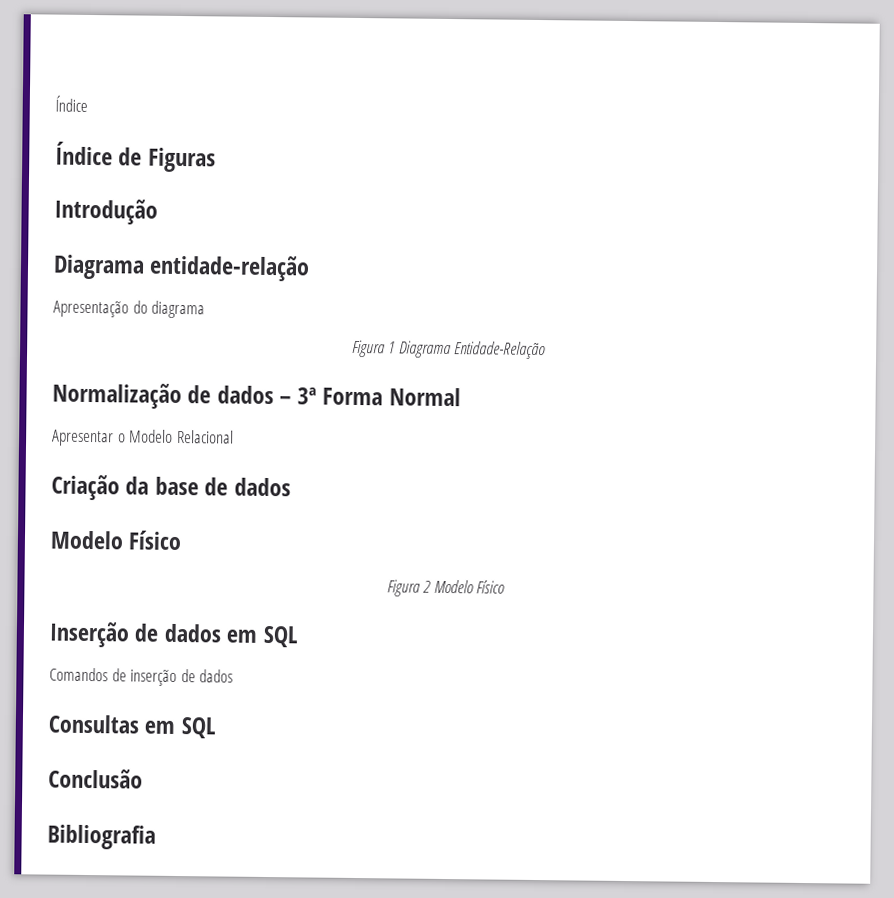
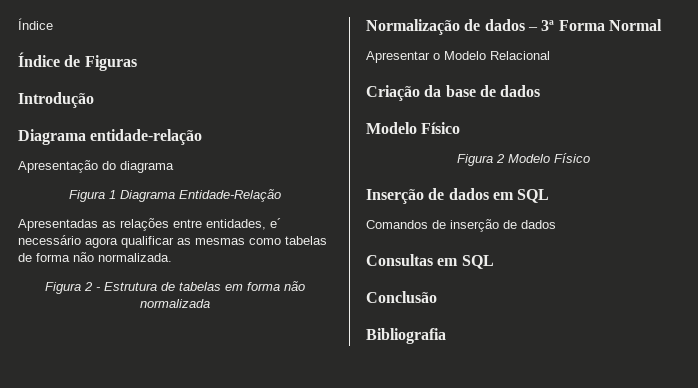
(547, 350) none -> [18,218,281,231] [18,235,327,248] [18,252,172,262] [45,281,305,294] [140,299,210,308] // Apresentadas as relações entre entidades, e´ necessário agora qualificar as mesmas como tabelas de forma não normalizada. // Figura 2 - Estrutura de tabelas em forma não normalizada

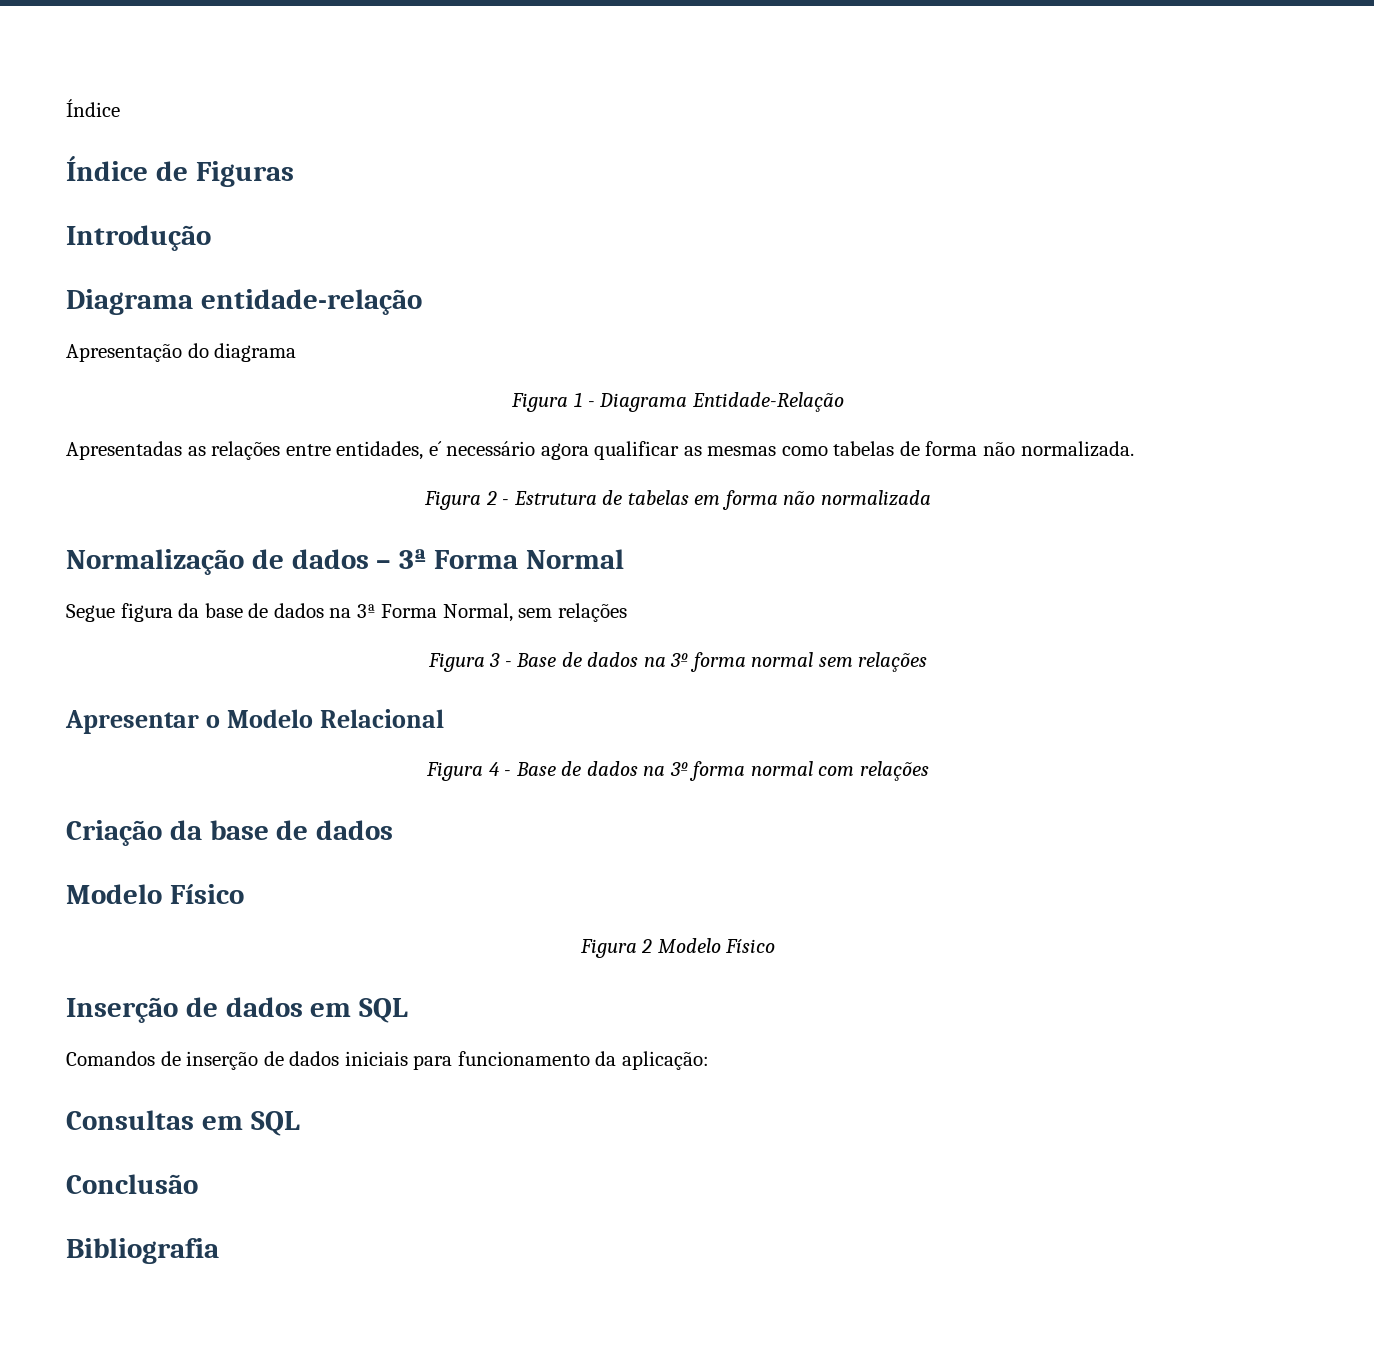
(116, 194) none -> [587,401,595,407] -
[366,51,550,63] Apresentar o Modelo Relacional -> [66,603,627,622] [427,652,928,672] [65,709,444,734] [426,761,929,781] Segue figura da base de dados na 3ª Forma Normal, sem relações // Figura 3 - Base de dados na 3º forma normal sem relações // Apresentar o Modelo Relacional // Figura 4 - Base de dados na 3º forma normal com relações
(556, 224) none -> [344,1051,709,1070] iniciais para funcionamento da aplicação:

